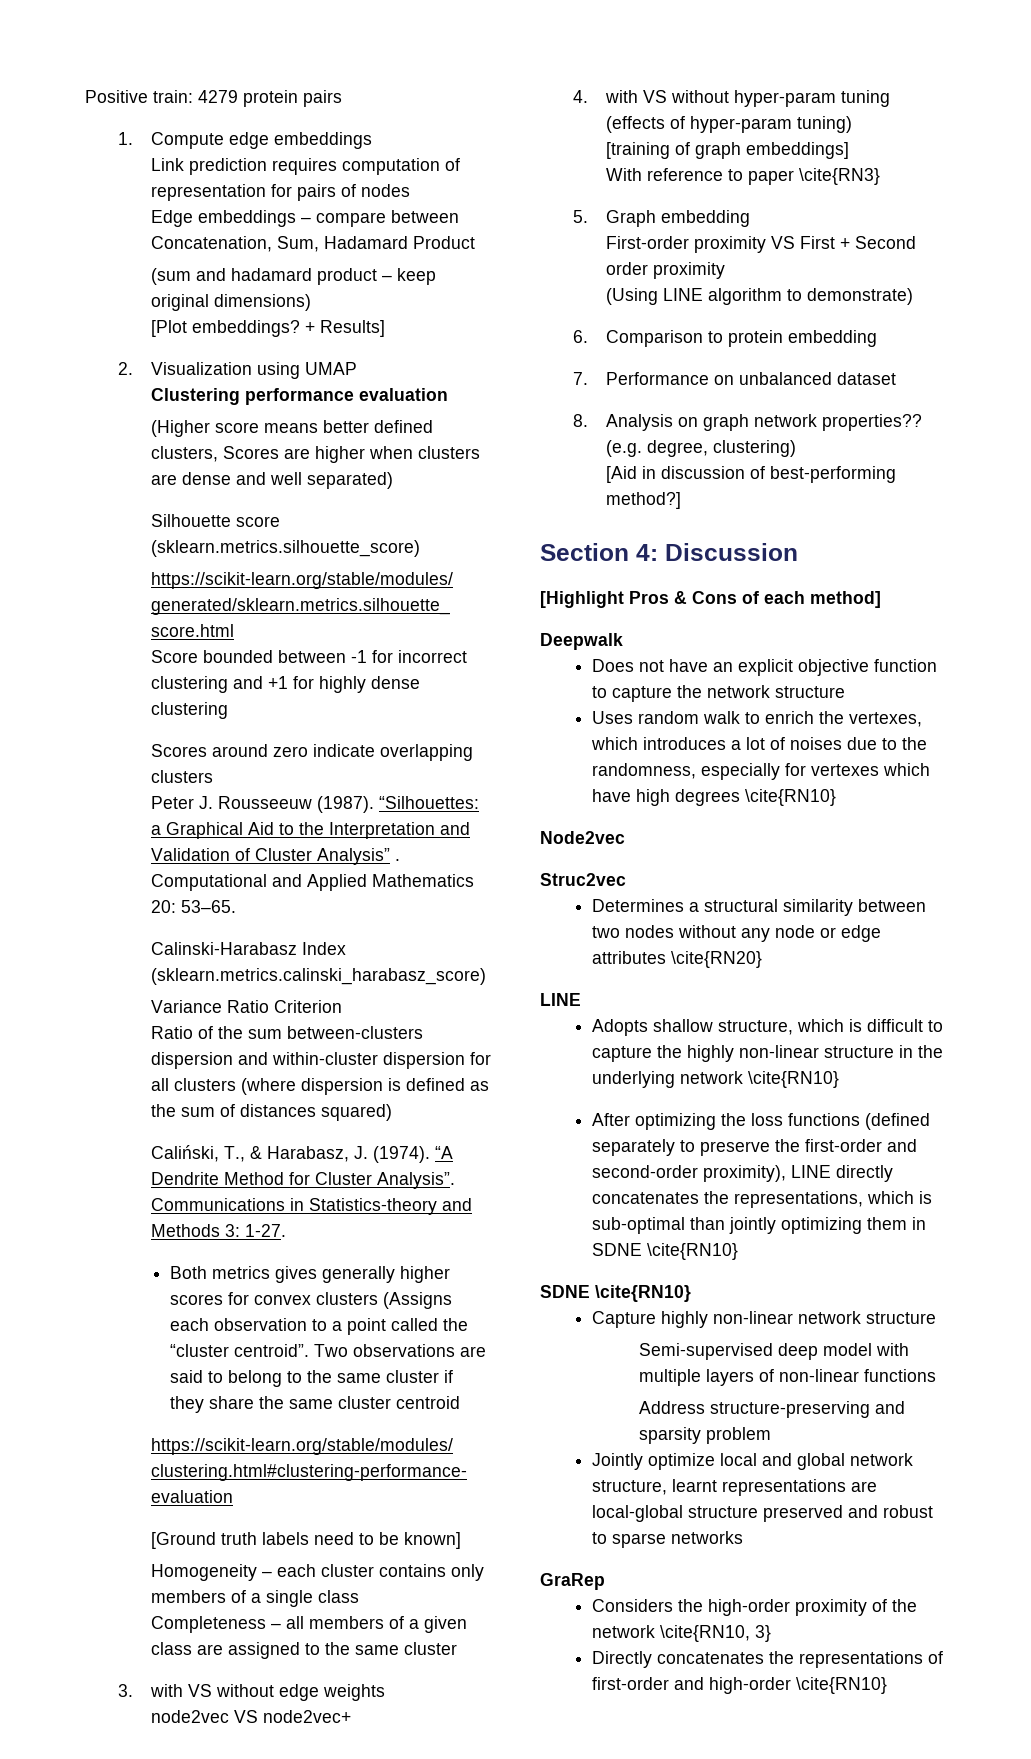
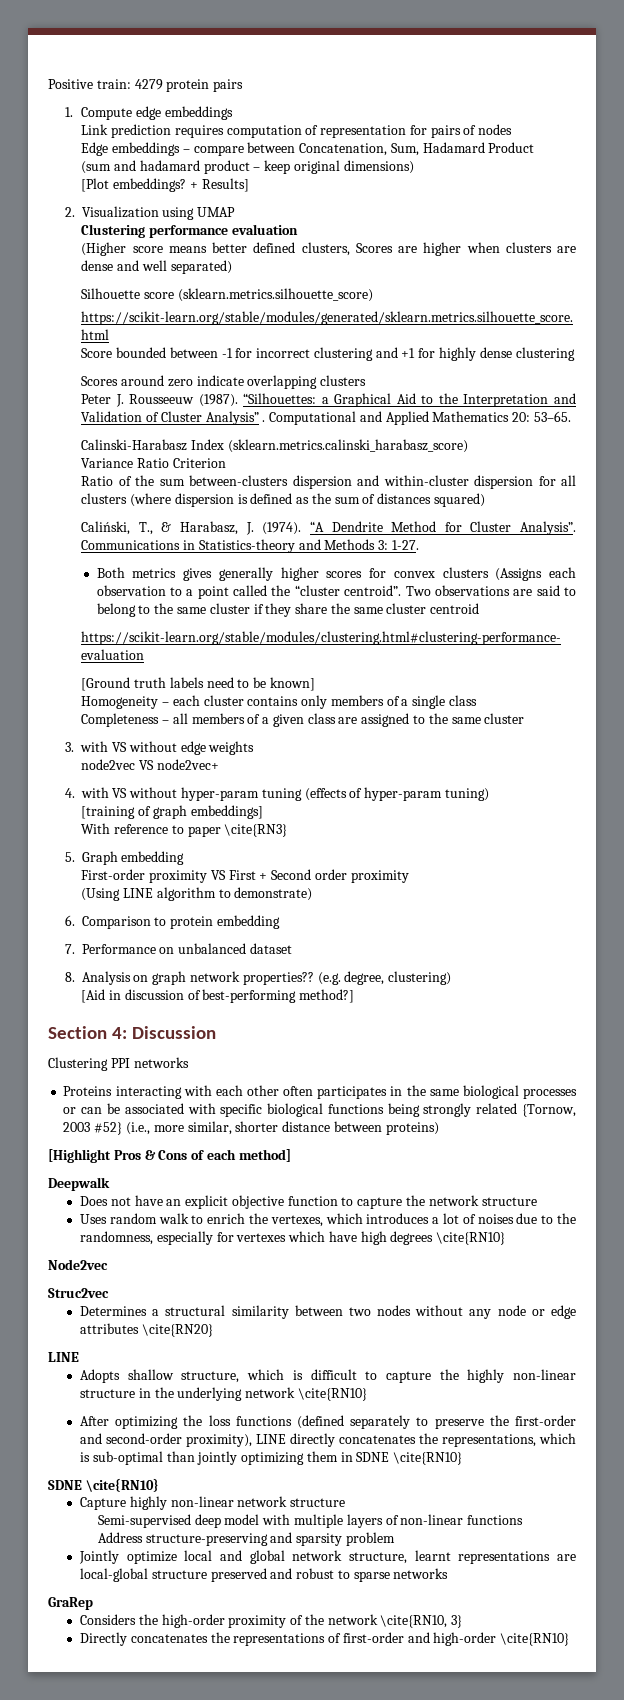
(798, 552) none -> [48,1057,189,1071] [63,1085,577,1099] [63,1103,576,1117] [63,1121,439,1135] // Clustering PPI networks // Proteins interacting with each other often participates in the same biological processes or can be associated with specific biological functions being strongly related {Tornow, 2003 #52} (i.e., more similar, shorter distance between proteins)

